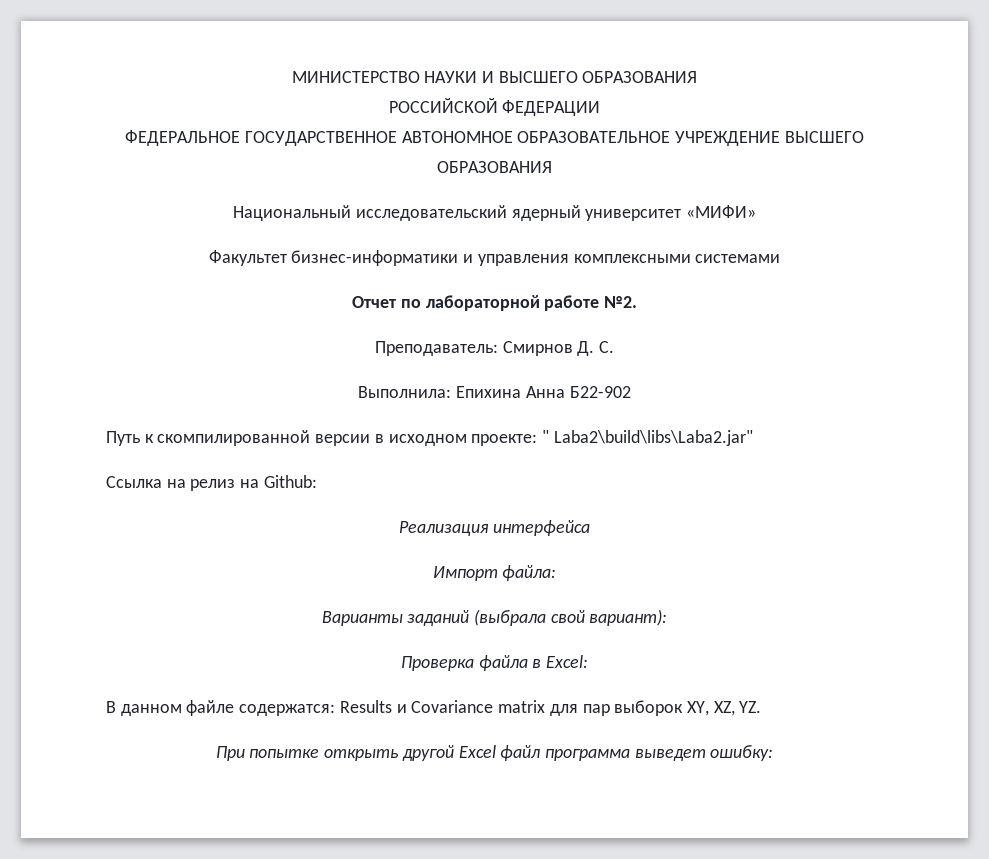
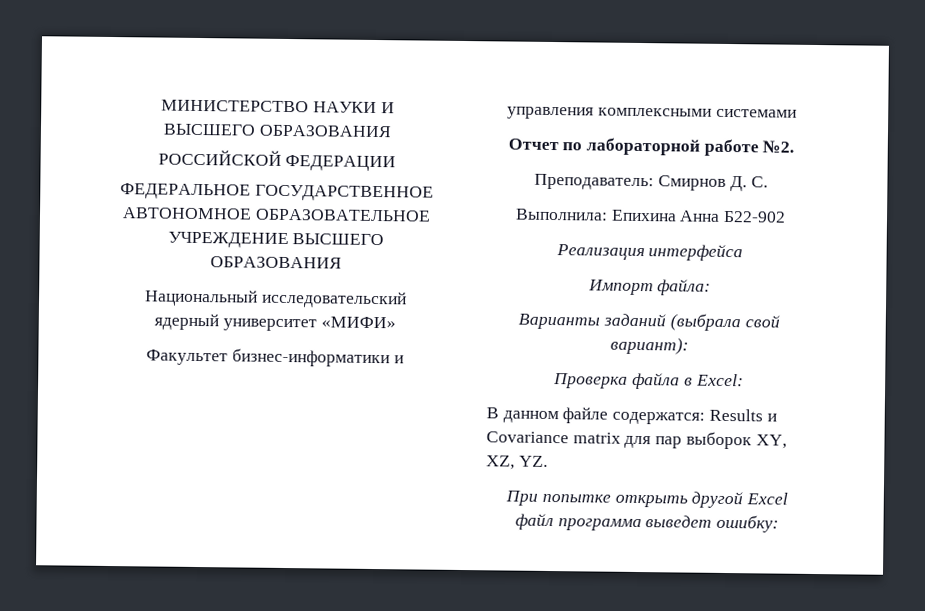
[106,430,753,446] [106,475,317,491] // Путь к скомпилированной версии в исходном проекте: " Laba2\build\libs\Laba2.jar" // Ссылка на релиз на Github: -> (787, 216) none

